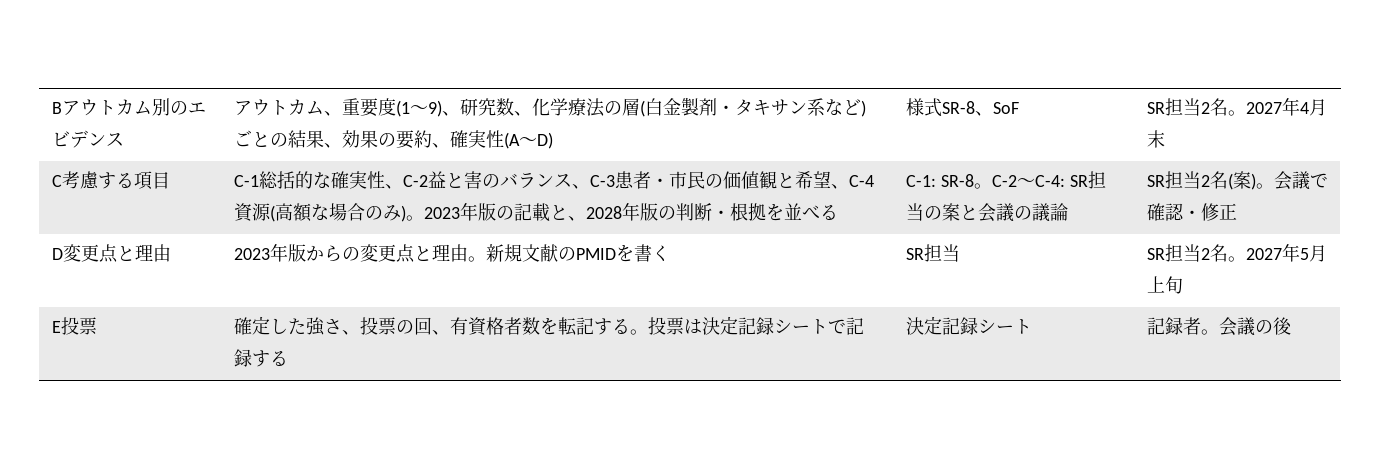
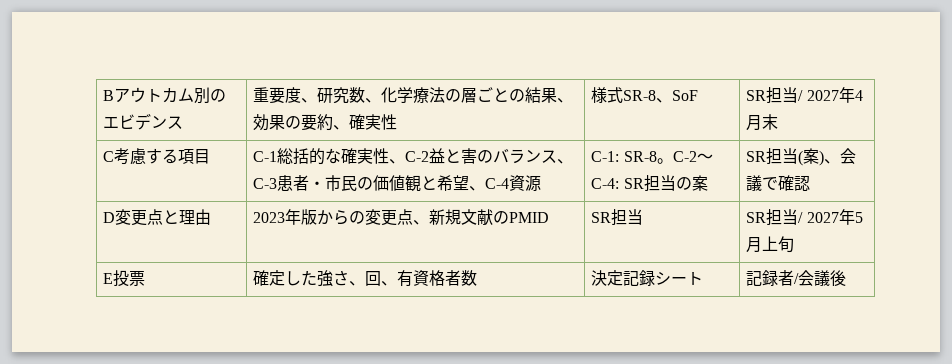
[233,98,442,117] アウトカム、重要度(1〜9) -> [253,87,302,104] 重要度
[639,97,866,117] (白金製剤・タキサン系など) -> (478, 95) none
[503,132,553,149] (A〜D) -> (398, 122) none
[1200,98,1246,116] 2名。 -> [798,90,804,101] /
[269,202,838,222] (高額な場合のみ)。2023年版の記載と、2028年版の判断・根拠を並べる -> (542, 183) none
[959,203,1068,222] [1146,171,1228,189] と会議の議論 | SR担当2名 -> [746,148,799,164] | SR担当
[1255,183,1274,189] 。 -> [824,159,841,164] 、
[1182,203,1237,221] ・修正 -> (811, 183) none
[413,244,486,262] と理由。 -> [413,220,430,225] 、
[615,244,670,262] を書く -> (550, 217) none
[1200,244,1246,262] 2名。 -> [798,212,804,223] /
[359,317,414,335] 投票の -> (366, 283) none
[539,316,864,336] [233,349,288,367] を転記する。投票は決定記録シートで記録する -> (478, 278) none
[1200,317,1273,336] 。会議の -> [794,270,831,286] /会議

